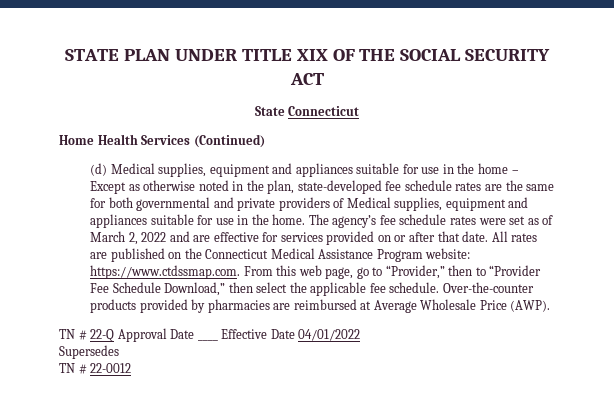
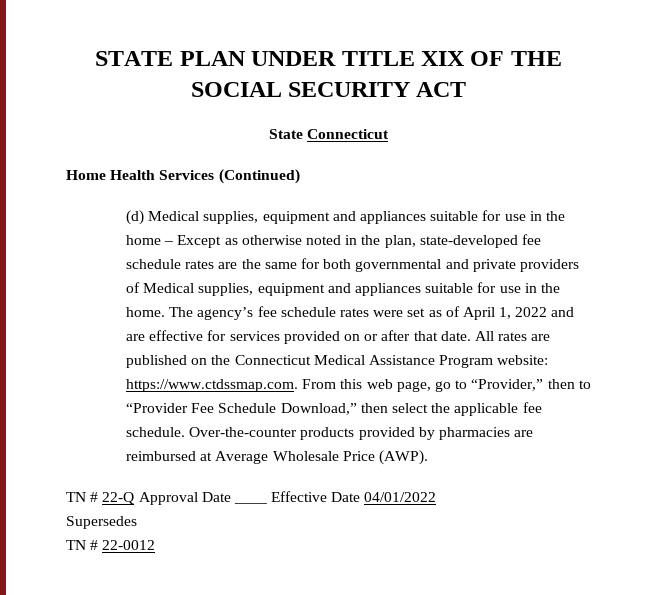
[90,231,138,245] March 2, -> [462,307,512,320] April 1,

